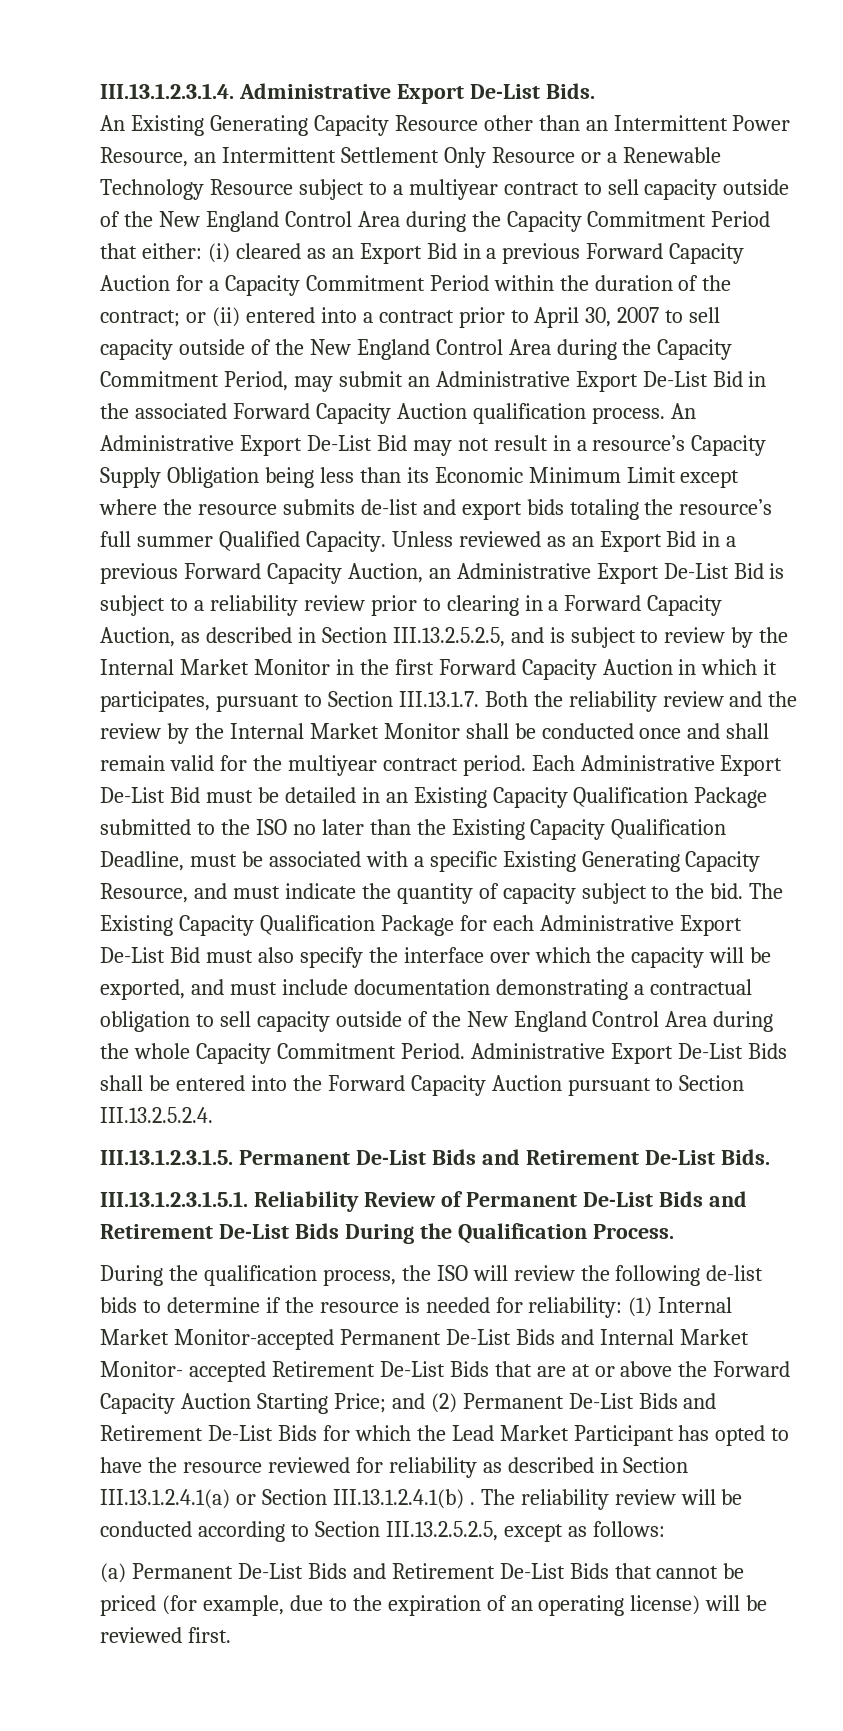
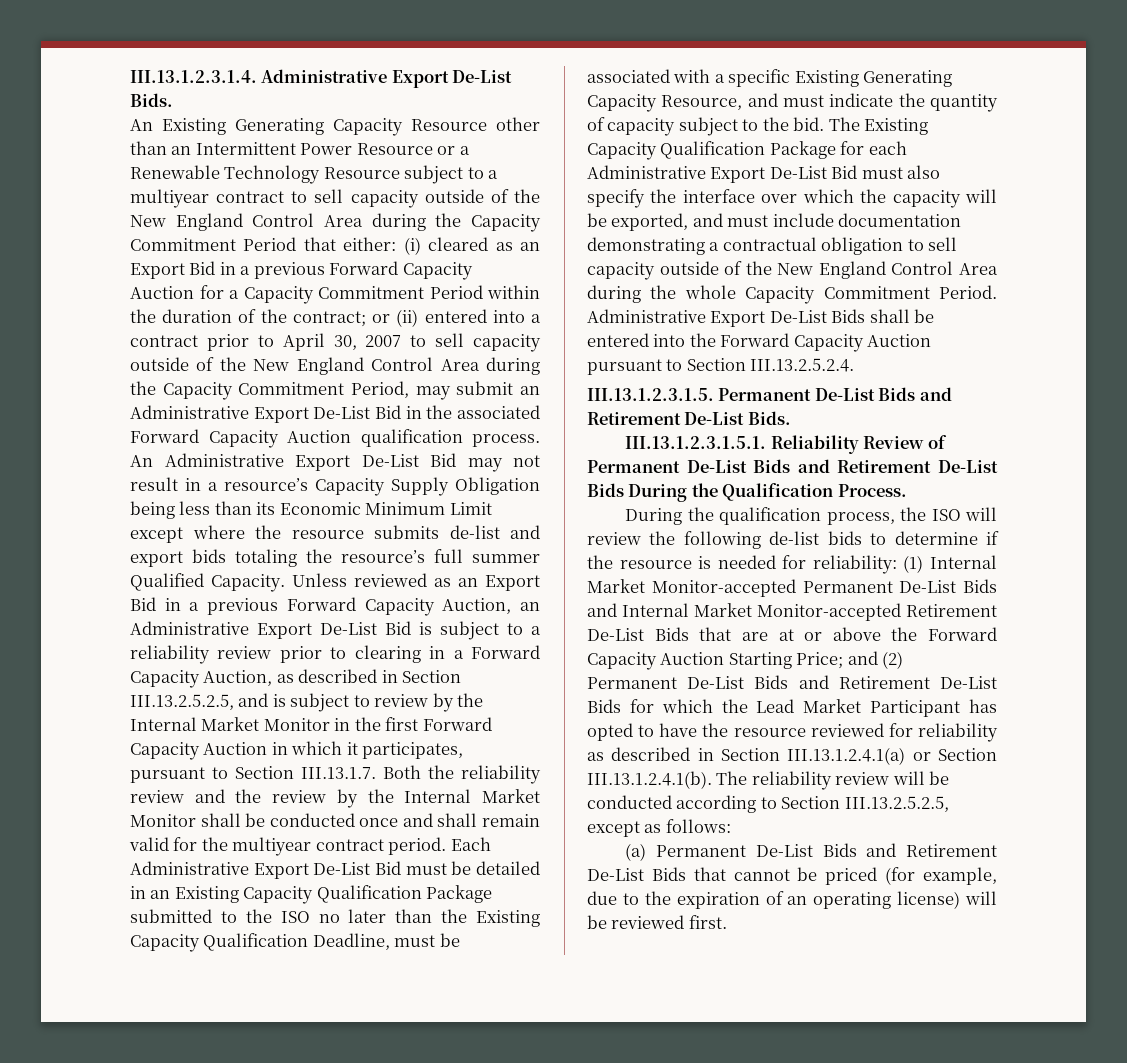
[100,147,486,168] Resource, an Intermittent Settlement Only -> (353, 149) none
[100,1361,266,1382] Monitor- accepted -> [757,603,901,621] Monitor-accepted
[332,1489,475,1509] III.13.1.2.4.1(b) . -> [587,771,712,789] III.13.1.2.4.1(b).

